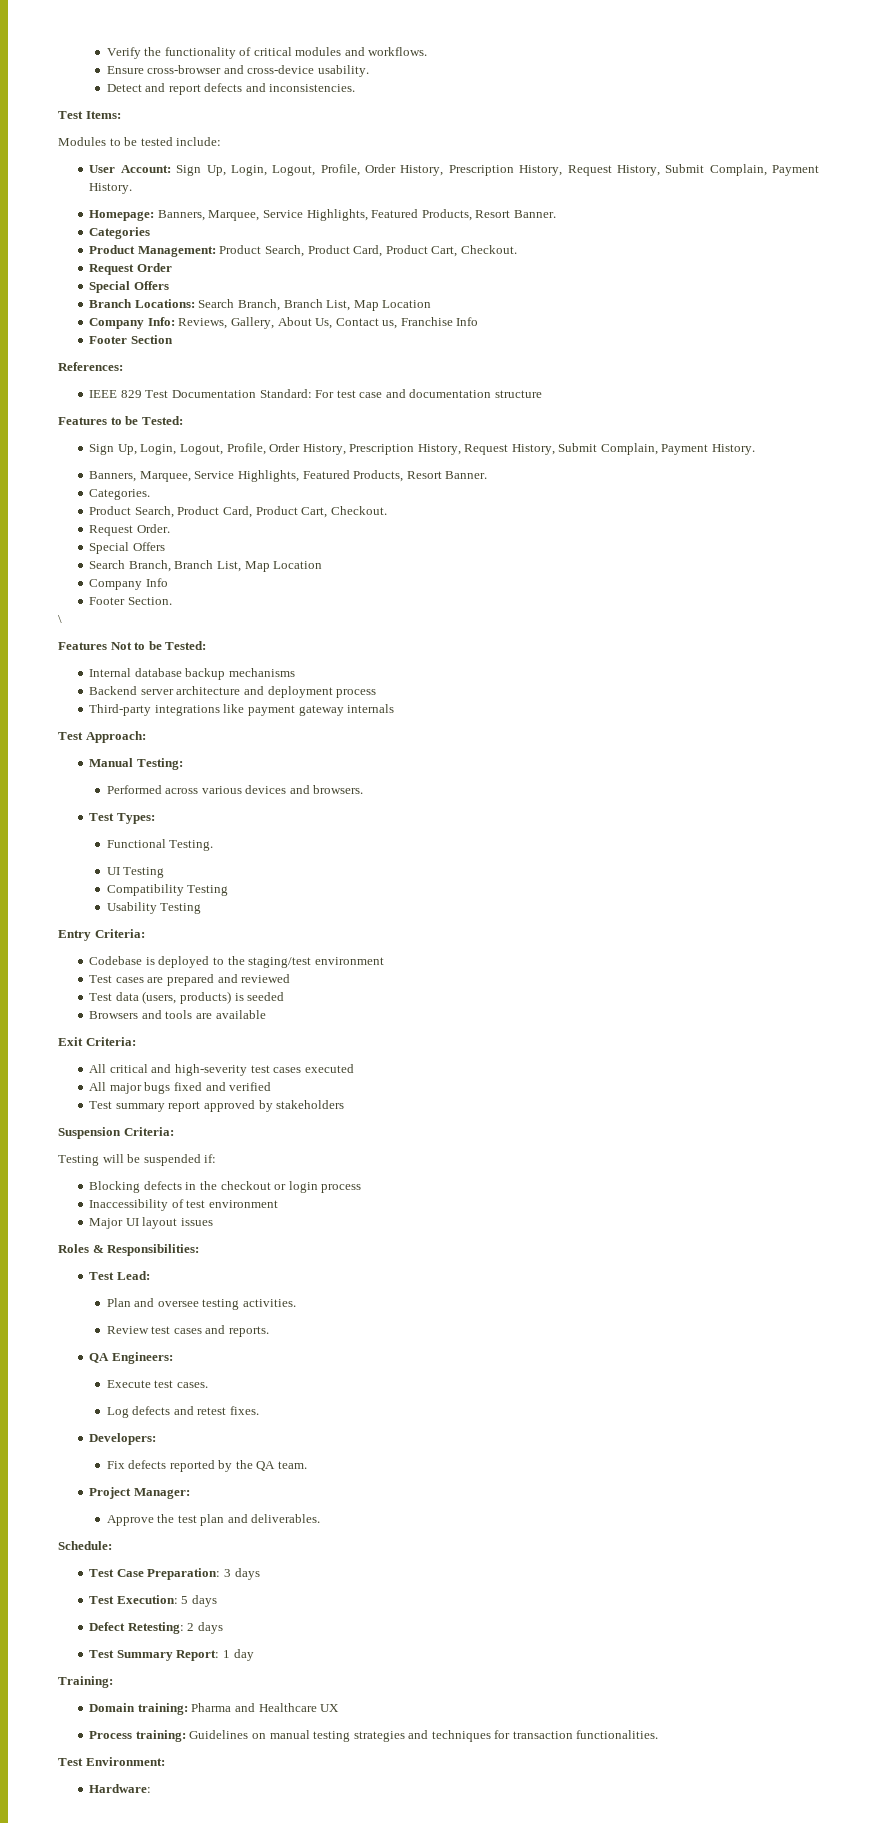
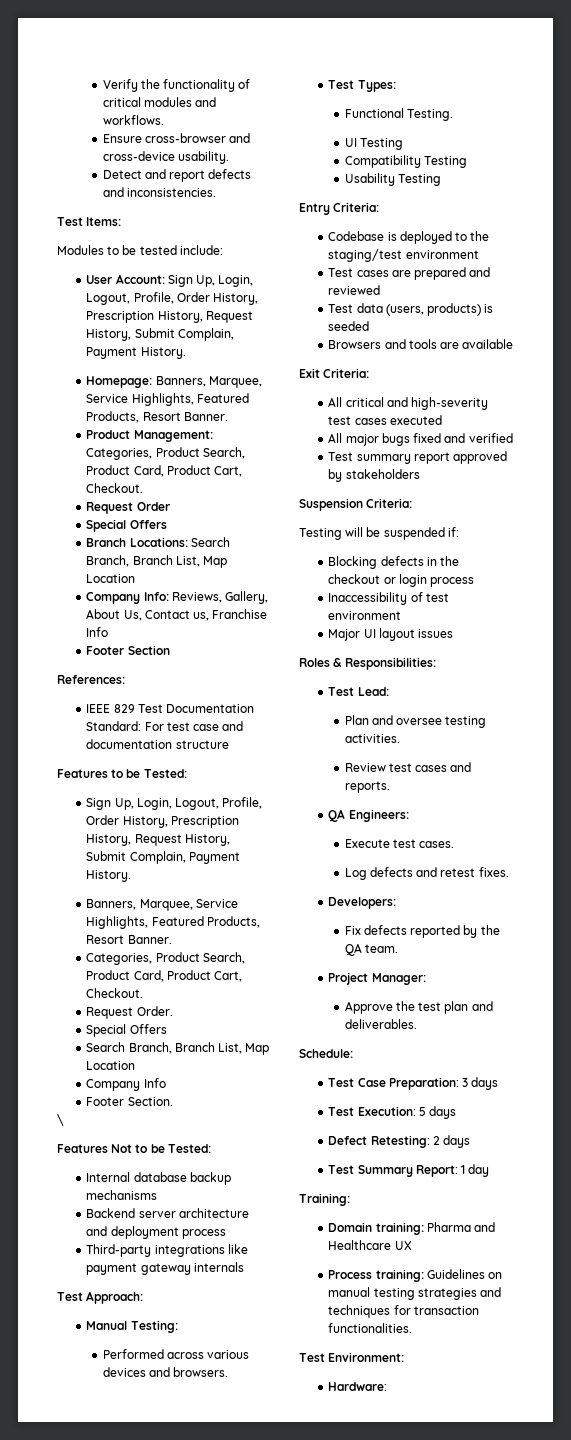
[89,227,151,239] // Categories -> (228, 416) none
(216, 251) none -> [86,448,153,460] Categories,
[89,489,151,500] Categories. // -> [86,953,153,965] Categories,

